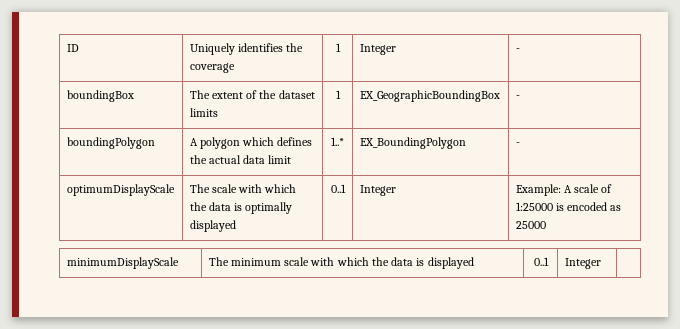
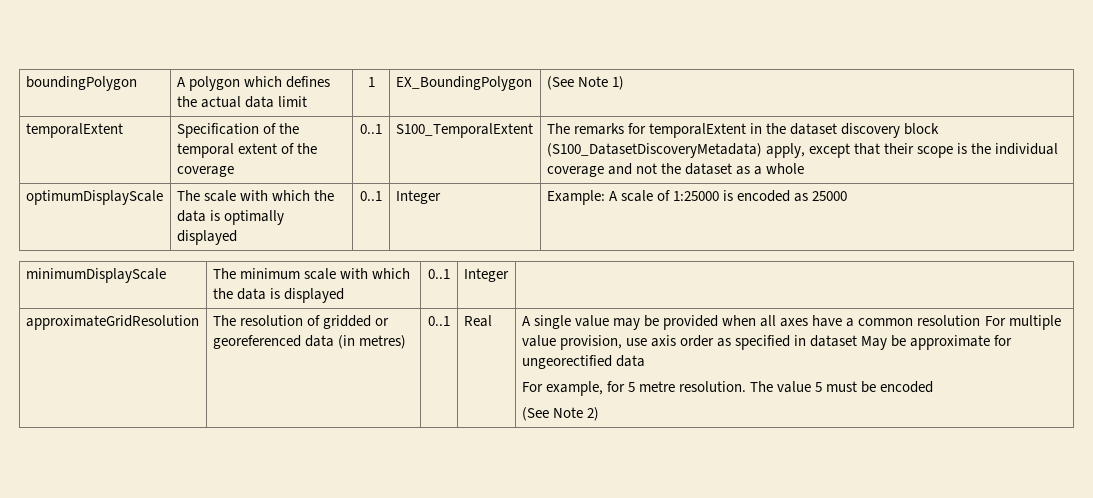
[66,44,79,52] [189,43,304,55] [189,63,235,73] [335,43,341,52] [359,44,396,55] [515,48,520,52] [66,90,134,102] [189,90,315,99] [189,108,218,117] [335,90,341,99] [359,90,500,102] [515,95,520,99] ID | Uniquely identifies the coverage | 1 | Integer | - // boundingBox | The extent of the dataset limits | 1 | EX_GeographicBoundingBox | - // -> (25, 83) none
[331,137,344,146] 1..* -> [367,77,375,87] 1
[515,142,520,146] - -> [546,76,624,90] [25,123,123,138] [176,123,299,138] [176,143,318,158] [176,166,234,177] [360,124,382,134] [395,123,533,138] [546,123,940,138] [546,143,1059,158] [546,163,805,177] (See Note 1) // temporalExtent | Specification of the temporal extent of the coverage | 0..1 | S100_TemporalExtent | The remarks for temporalExtent in the dataset discovery block (S100_DatasetDiscoveryMetadata) apply, except that their scope is the individual coverage and not the dataset as a whole
(601, 263) none -> [25,315,199,330] [212,315,390,329] [212,335,407,349] [428,316,450,326] [463,315,492,327] [521,315,1061,330] [521,335,1013,350] [521,355,645,369] [521,381,934,396] [521,407,599,421] // approximateGridResolution | The resolution of gridded or georeferenced data (in metres) | 0..1 | Real | A single value may be provided when all axes have a common resolution For multiple value provision, use axis order as specified in dataset May be approximate for ungeorectified data // For example, for 5 metre resolution. The value 5 must be encoded // (See Note 2)

